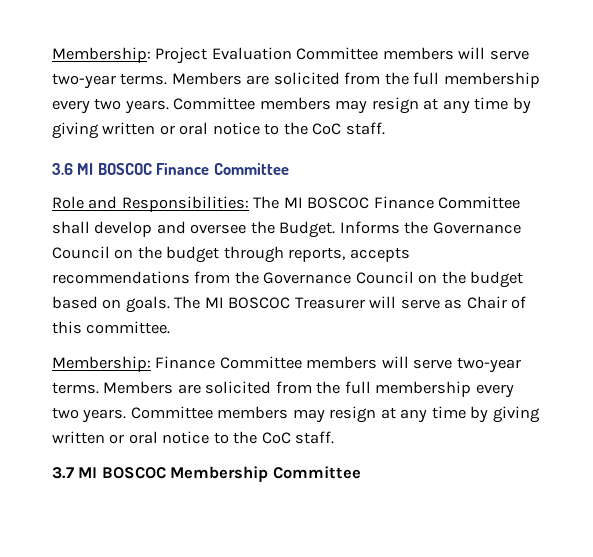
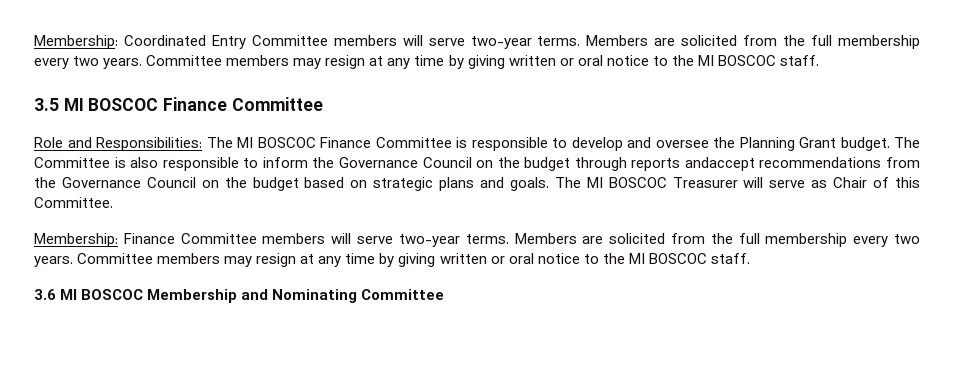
[52,47,292,64] Membership: Project Evaluation -> [34,35,246,49] Membership: Coordinated Entry
[312,122,385,135] [52,163,73,175] CoC staff. // 3.6 -> [697,55,819,66] [34,98,59,111] MI BOSCOC staff. // 3.5
[52,221,90,234] shall -> [456,137,567,151] is responsible to
[279,221,400,238] Budget. Informs -> [739,137,920,151] [34,157,308,171] Planning Grant budget. The Committee is also responsible to inform
[288,247,410,262] reports, accepts -> [631,157,755,171] reports andaccept
(122, 304) none -> [373,177,505,191] strategic plans and
[86,321,171,334] committee. -> [34,197,113,208] Committee.
[261,431,335,444] [52,467,74,479] CoC staff. // 3.7 -> [628,253,750,264] [34,289,56,300] MI BOSCOC staff. // 3.6
(269, 474) none -> [241,289,358,303] and Nominating

